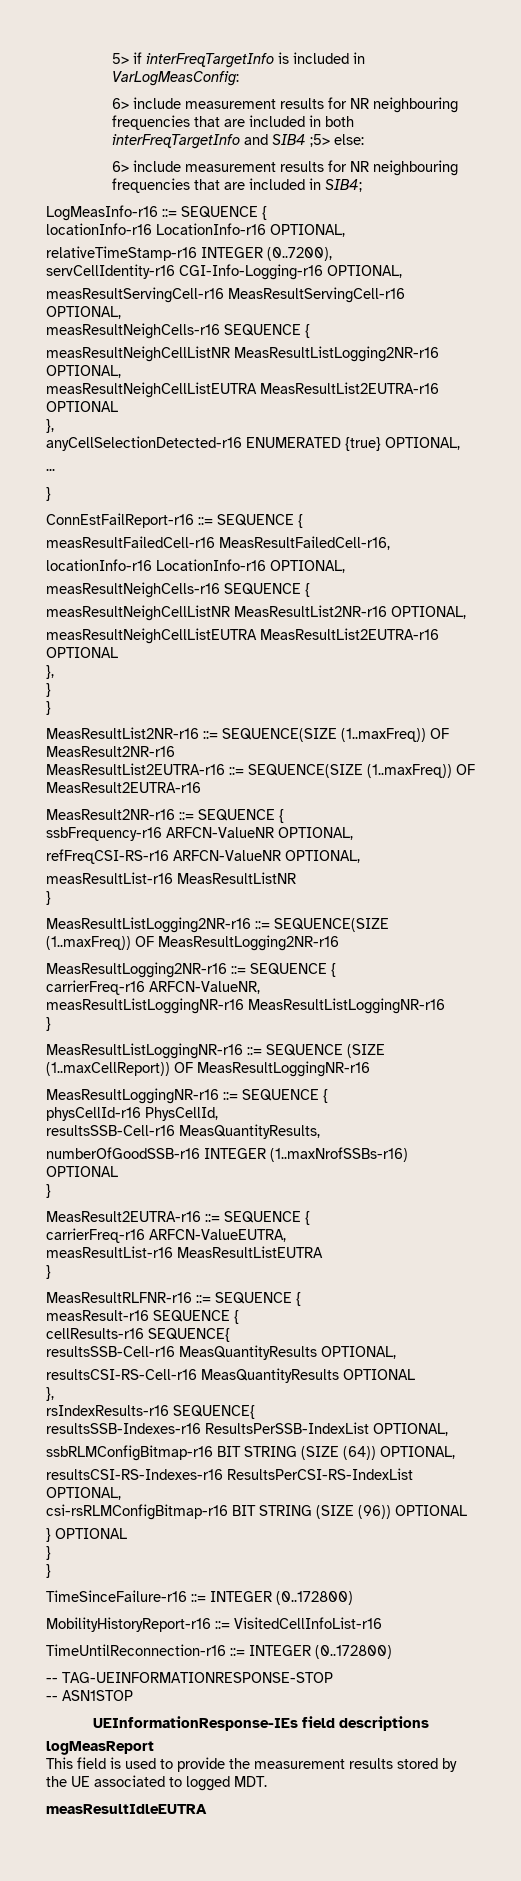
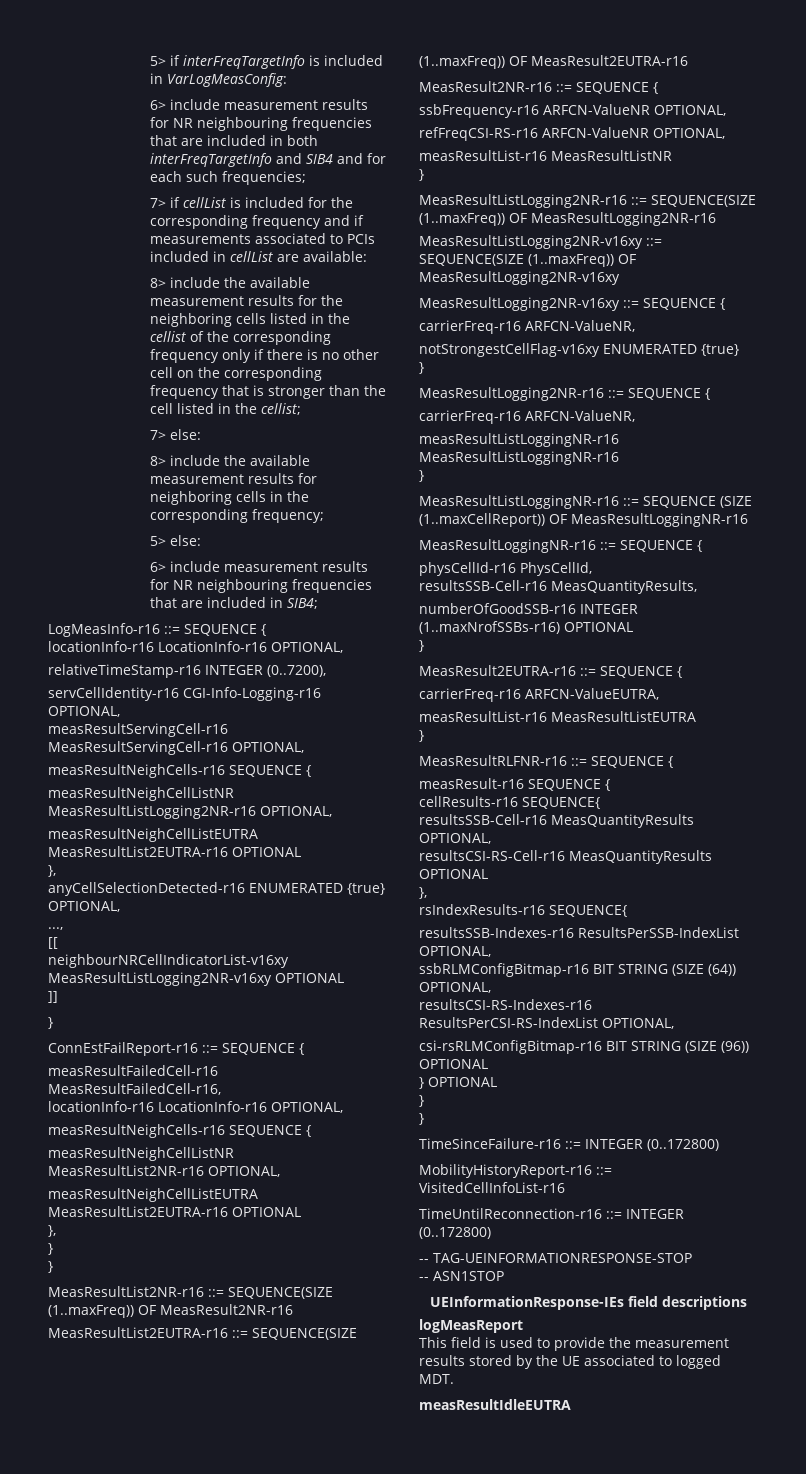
[309,134,330,147] ;5> -> [336,153,386,164] [149,171,306,185] [149,197,353,208] [149,215,364,229] [149,233,375,244] [149,251,367,262] [149,277,310,288] [149,295,343,306] [149,313,350,327] [149,331,331,345] [149,349,379,363] [149,367,322,381] [149,385,386,399] [149,403,301,415] [149,429,201,440] [149,455,310,466] [149,473,317,484] [149,491,309,505] [149,509,324,523] [149,536,166,546] and for each such frequencies; // 7> if cellList is included for the corresponding frequency and if measurements associated to PCIs included in cellList are available: // 8> include the available measurement results for the neighboring cells listed in the cellist of the corresponding frequency only if there is no other cell on the corresponding frequency that is stronger than the cell listed in the cellist; // 7> else: // 8> include the available measurement results for neighboring cells in the corresponding frequency; // 5>
[46,468,55,471] ... -> [48,927,63,930] [48,937,58,949] [48,954,289,968] [48,972,344,986] [48,991,58,1003] ..., // [[ // neighbourNRCellIndicatorList-v16xy MeasResultListLogging2NR-v16xy OPTIONAL // ]]
(339, 943) none -> [419,235,662,249] [419,254,636,267] [419,271,620,285] [419,297,725,311] [419,320,635,334] [419,343,739,357] [419,362,424,374] // MeasResultListLogging2NR-v16xy ::= SEQUENCE(SIZE (1..maxFreq)) OF MeasResultLogging2NR-v16xy // MeasResultLogging2NR-v16xy ::= SEQUENCE { // carrierFreq-r16 ARFCN-ValueNR, // notStrongestCellFlag-v16xy ENUMERATED {true} // }

